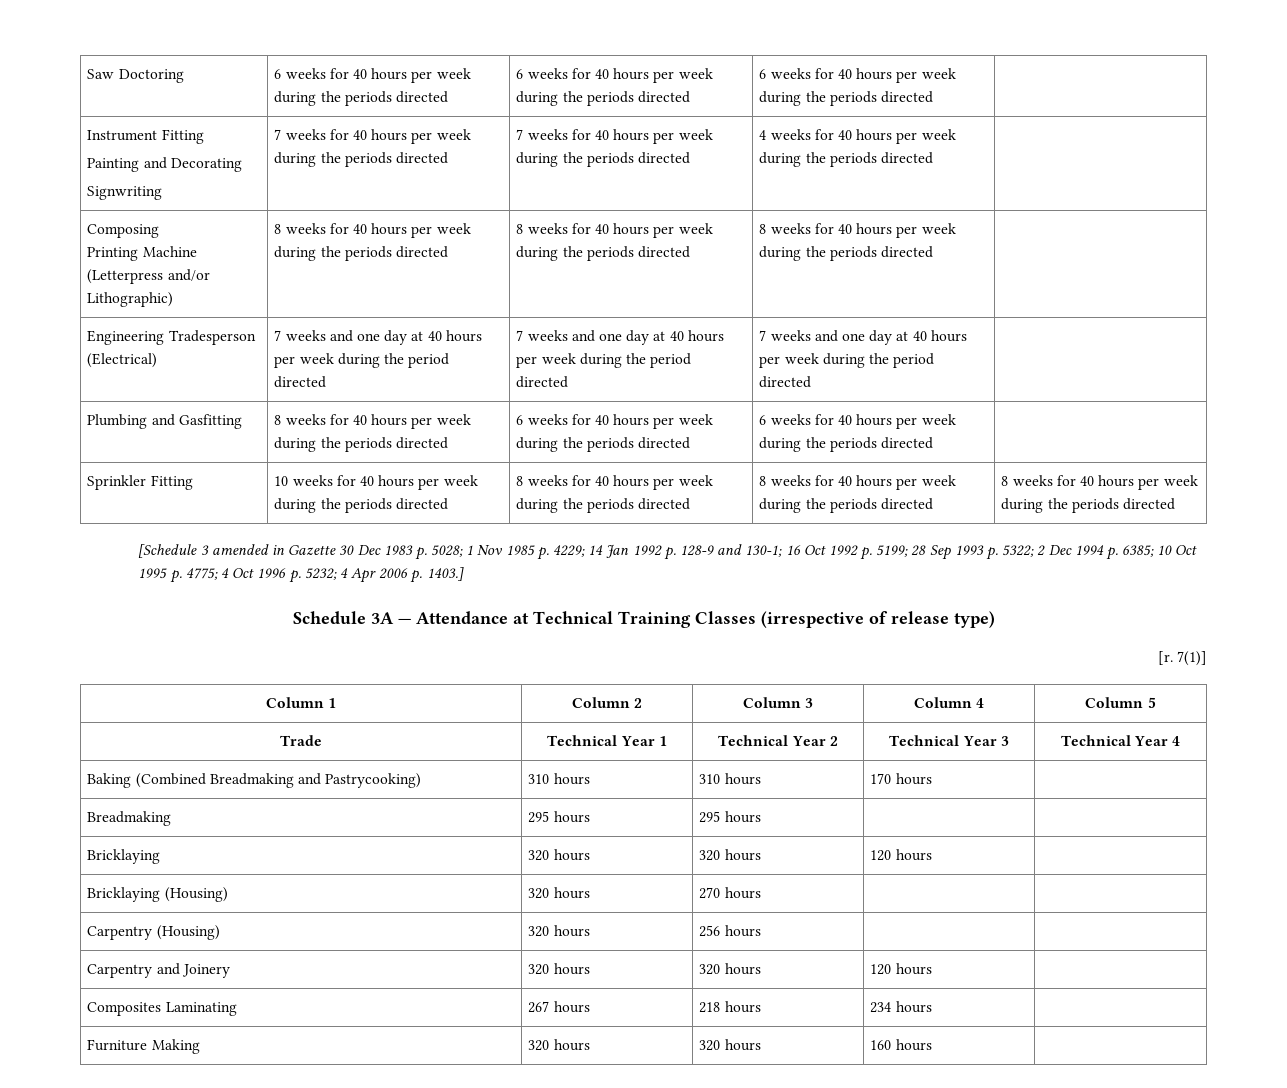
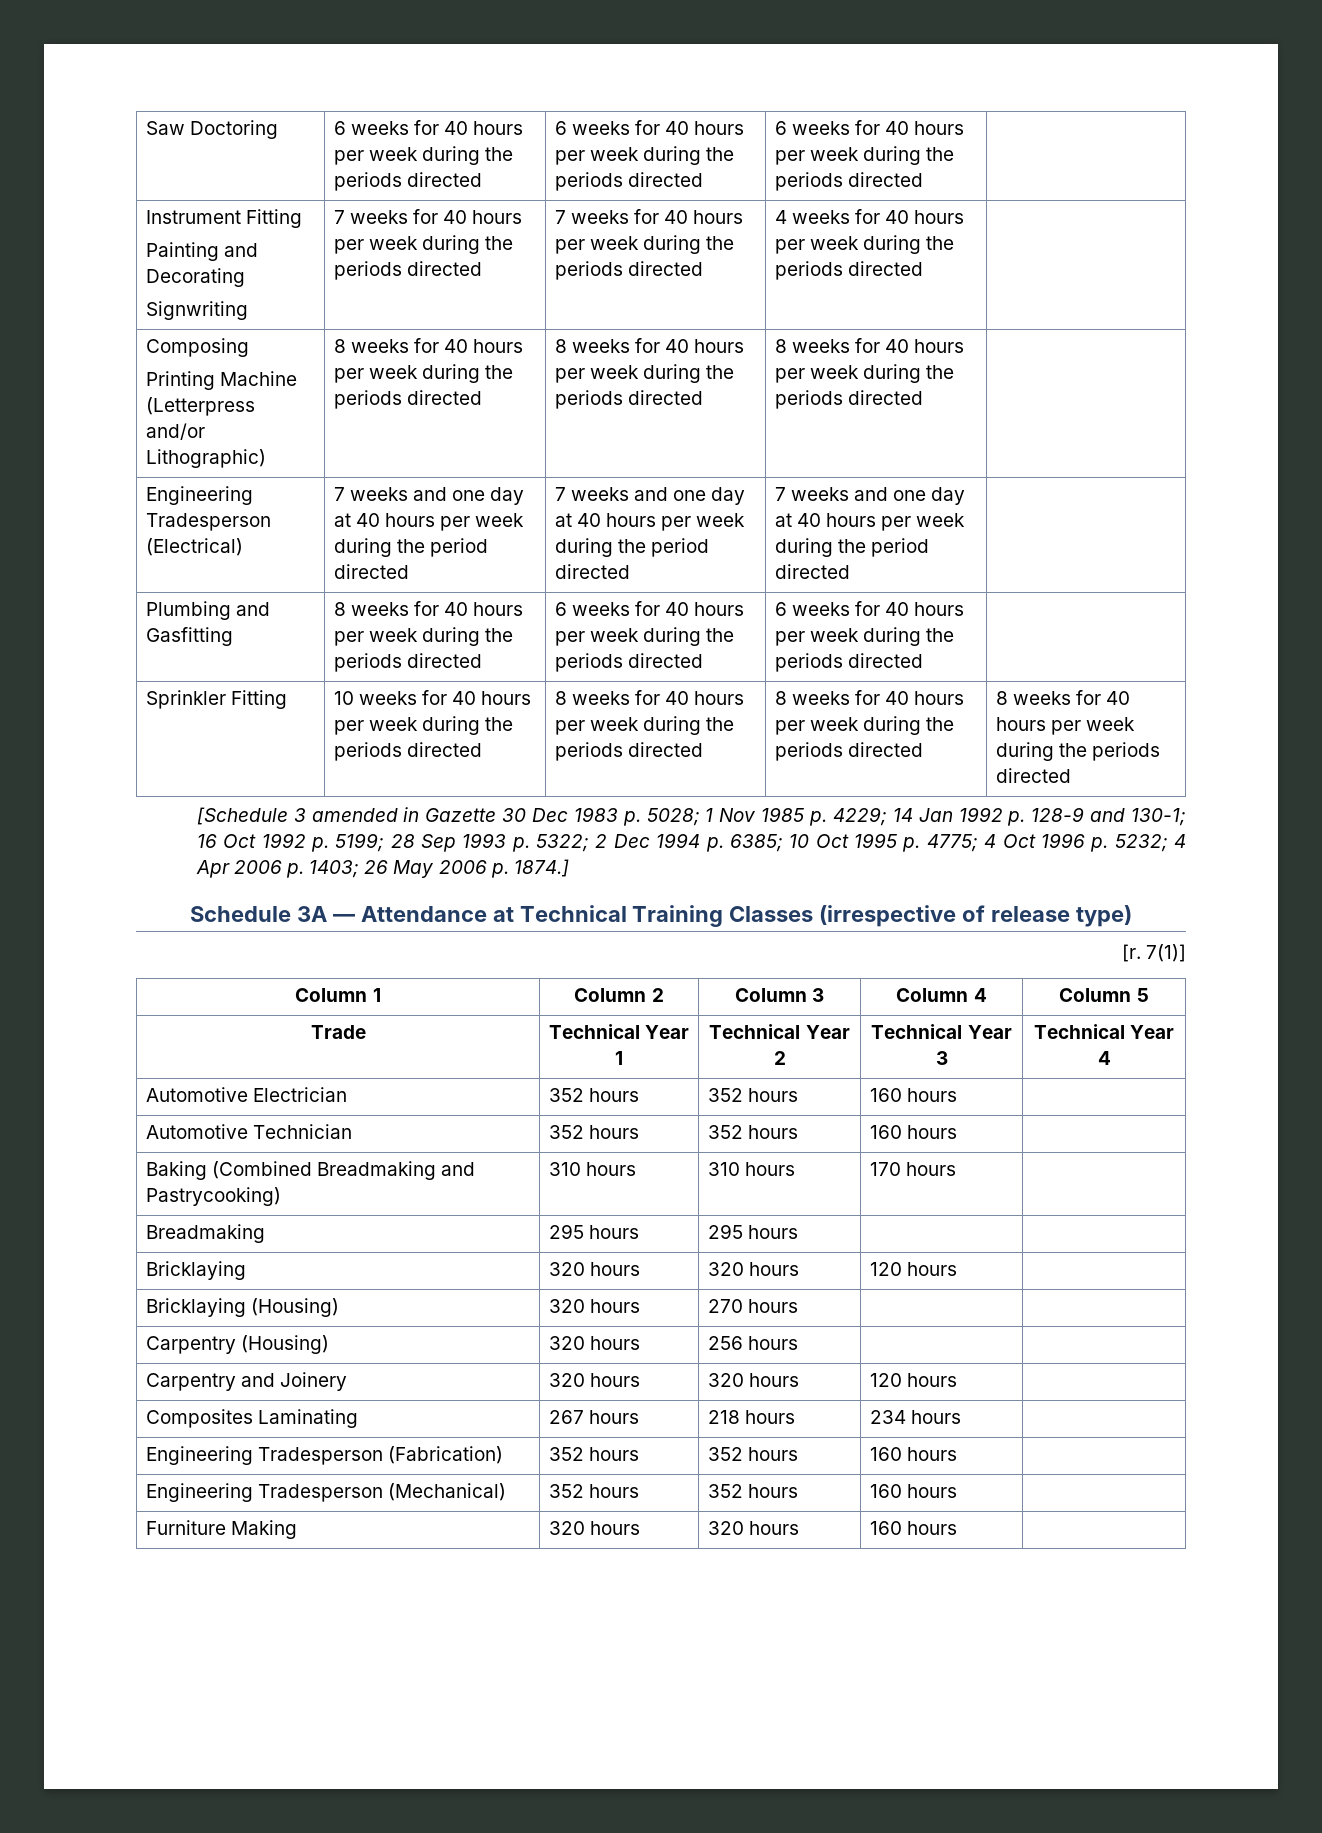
[426,567,464,581] 1403.] -> [309,859,569,878] 1403; 26 May 2006 p. 1874.]
(1181, 741) none -> [145,1087,347,1102] [548,1088,639,1102] [707,1088,798,1102] [869,1088,957,1102] [145,1124,352,1139] [548,1125,639,1139] [707,1125,798,1139] [869,1125,957,1139] // Automotive Electrician | 352 hours | 352 hours | 160 hours | // Automotive Technician | 352 hours | 352 hours | 160 hours |
(932, 1007) none -> [145,1446,503,1465] [548,1447,639,1461] [707,1447,798,1461] [869,1447,957,1461] [145,1483,506,1502] [548,1484,639,1498] [707,1484,798,1498] [869,1484,957,1498] // Engineering Tradesperson (Fabrication) | 352 hours | 352 hours | 160 hours | // Engineering Tradesperson (Mechanical) | 352 hours | 352 hours | 160 hours |

